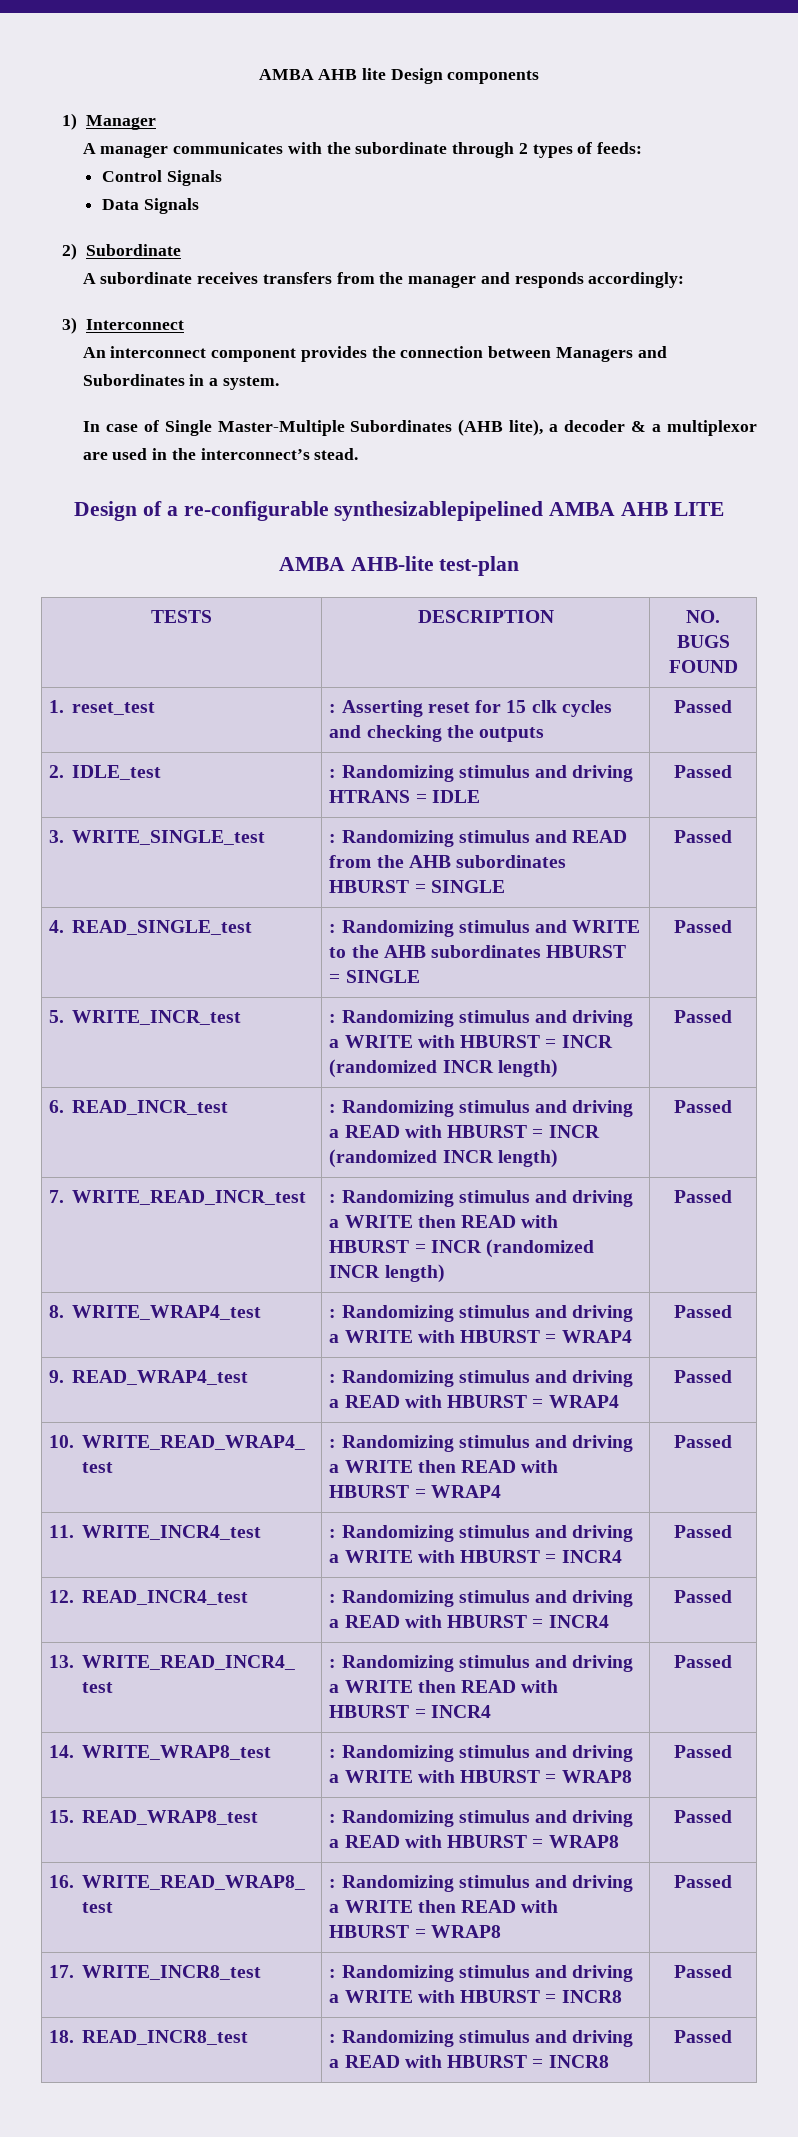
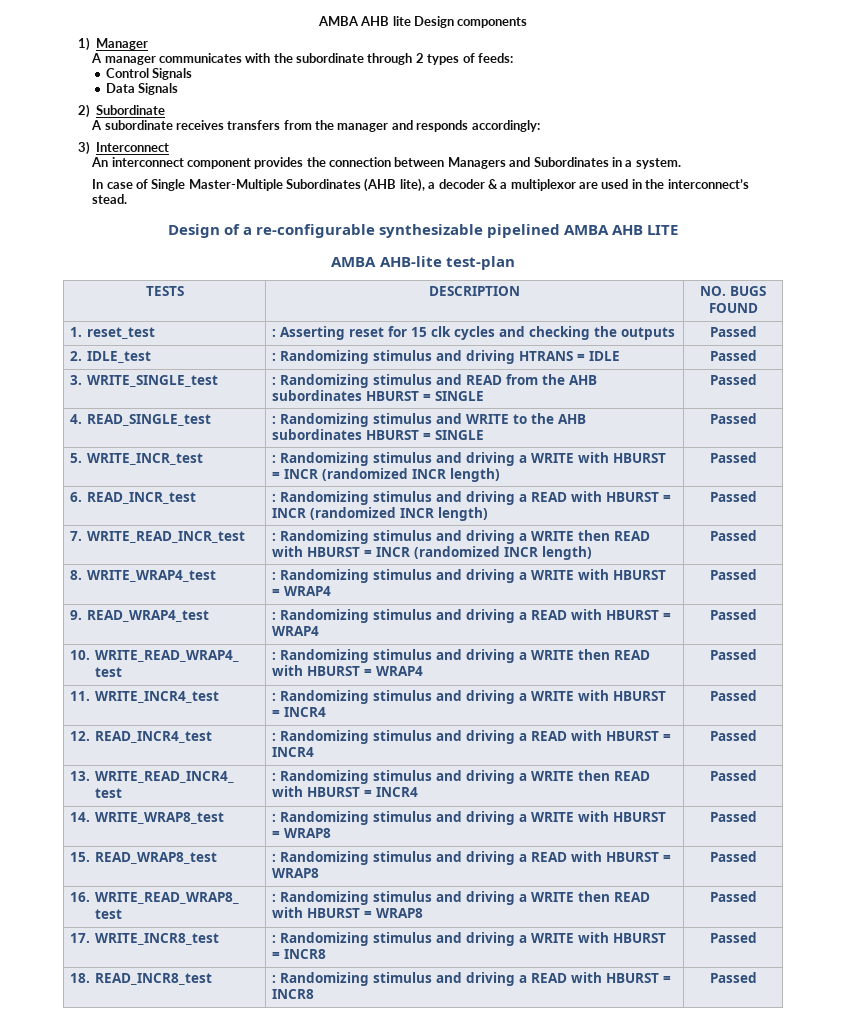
[334,501,544,521] synthesizablepipelined -> [379,224,561,238] synthesizable pipelined

